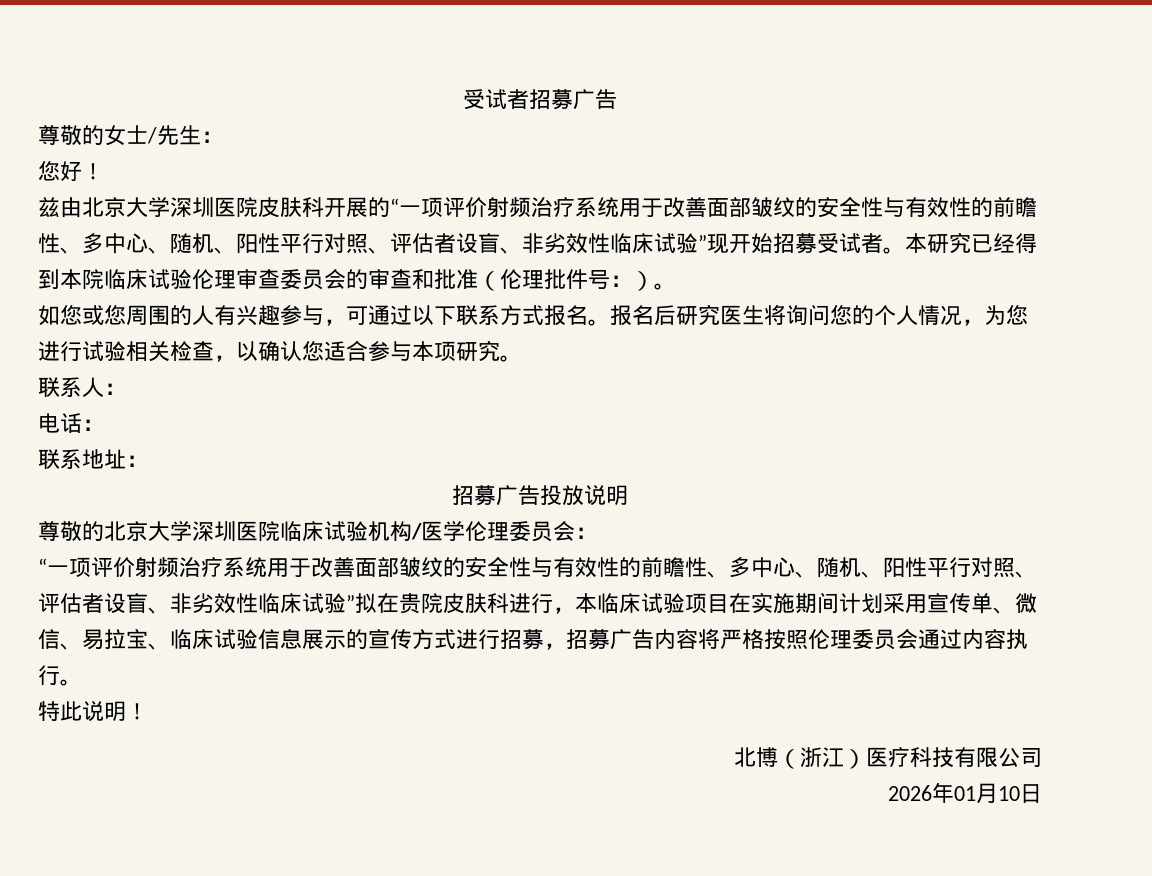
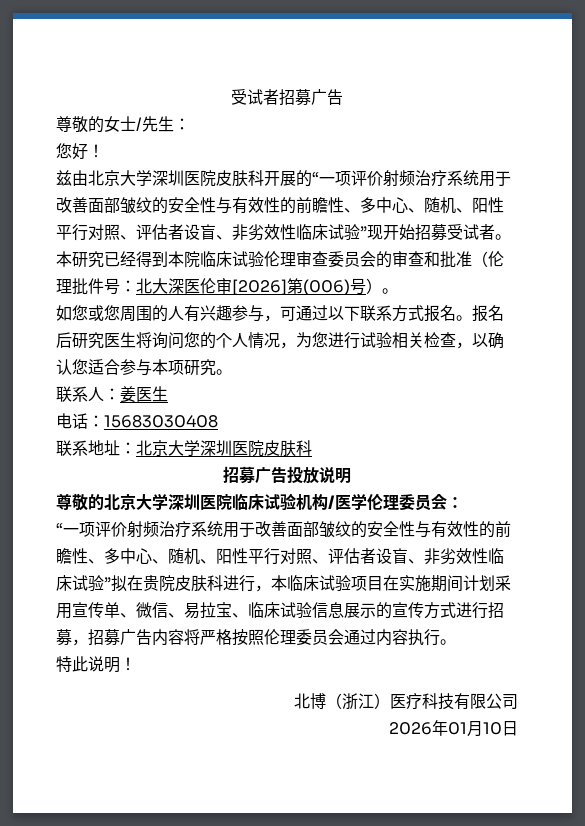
(632, 281) none -> [136,278,366,295] 北大深医伦审[2026]第(006)号
(126, 389) none -> [120,386,168,402] 姜医生
(104, 425) none -> [104,415,218,428] 15683030408
(148, 461) none -> [136,440,312,457] 北京大学深圳医院皮肤科

